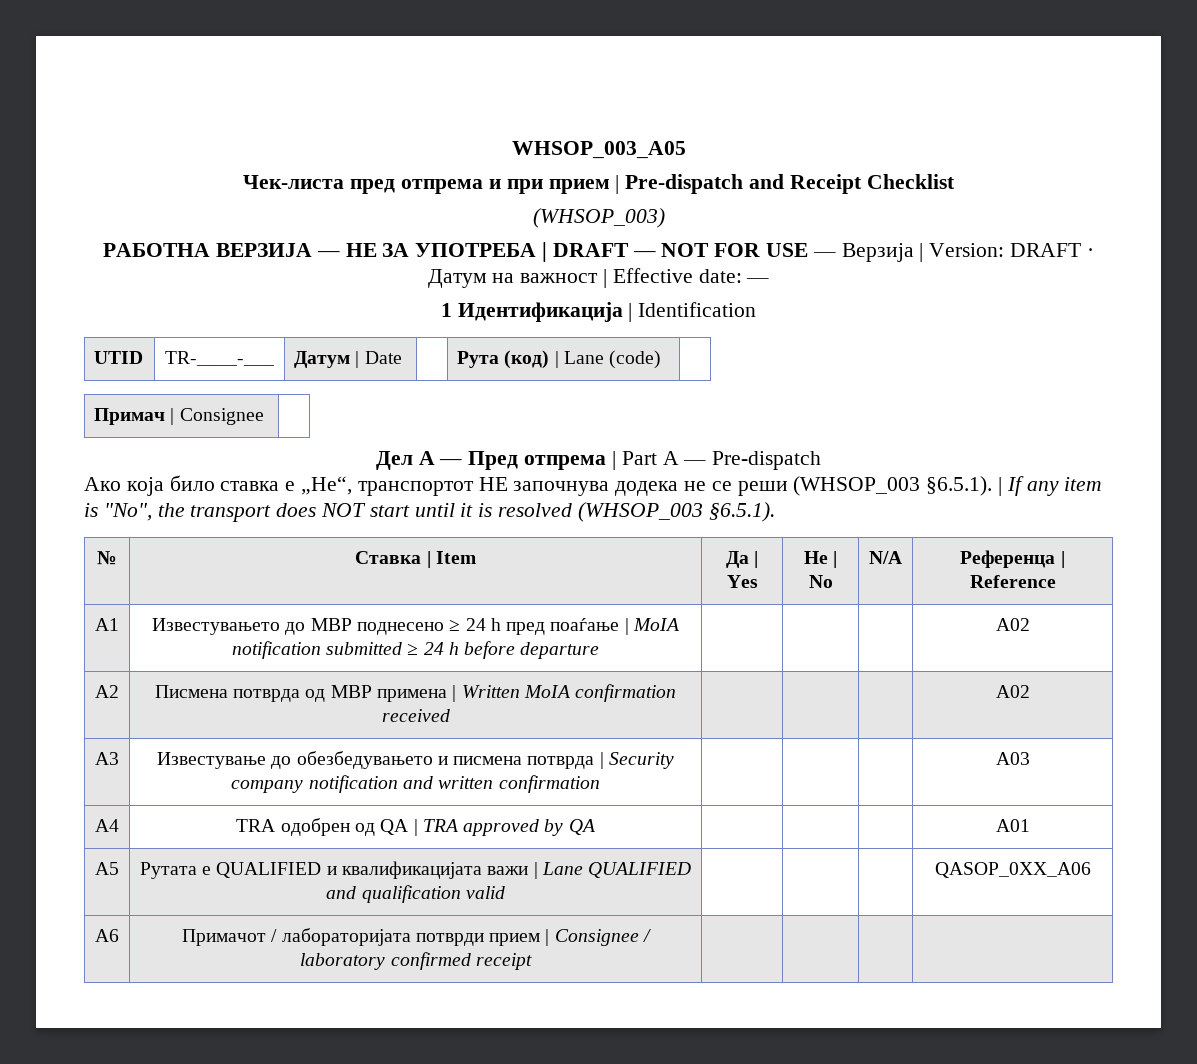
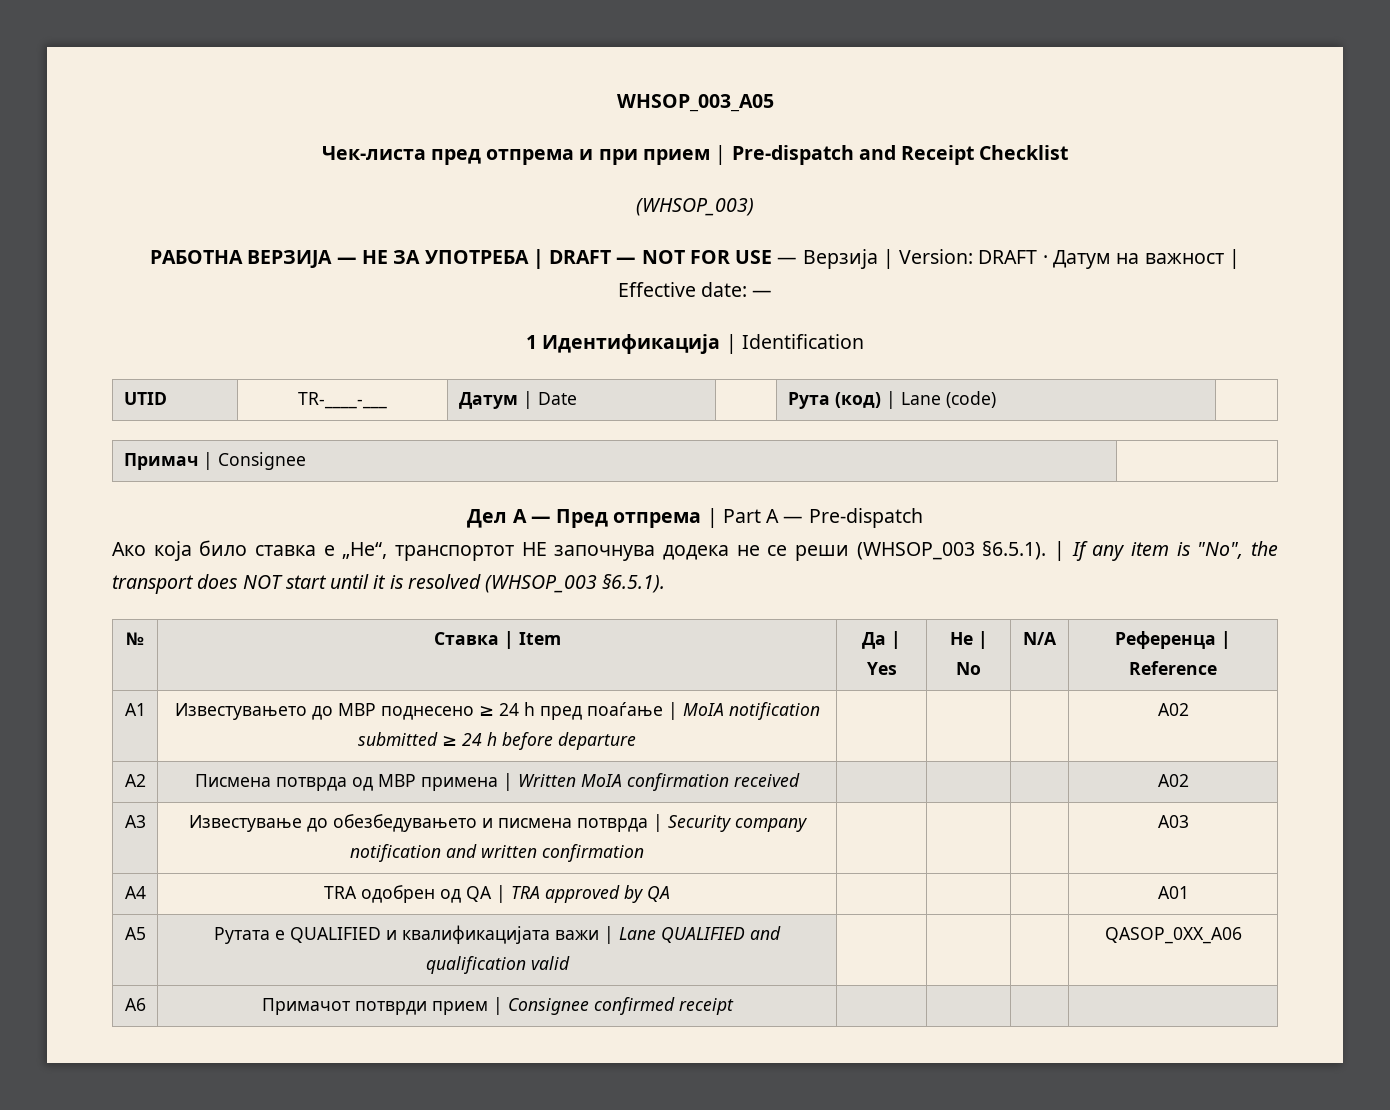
[271,928,411,946] / лабораторијата -> (350, 1006) none
[642,929,651,942] [300,953,386,970] / laboratory -> (589, 1006) none

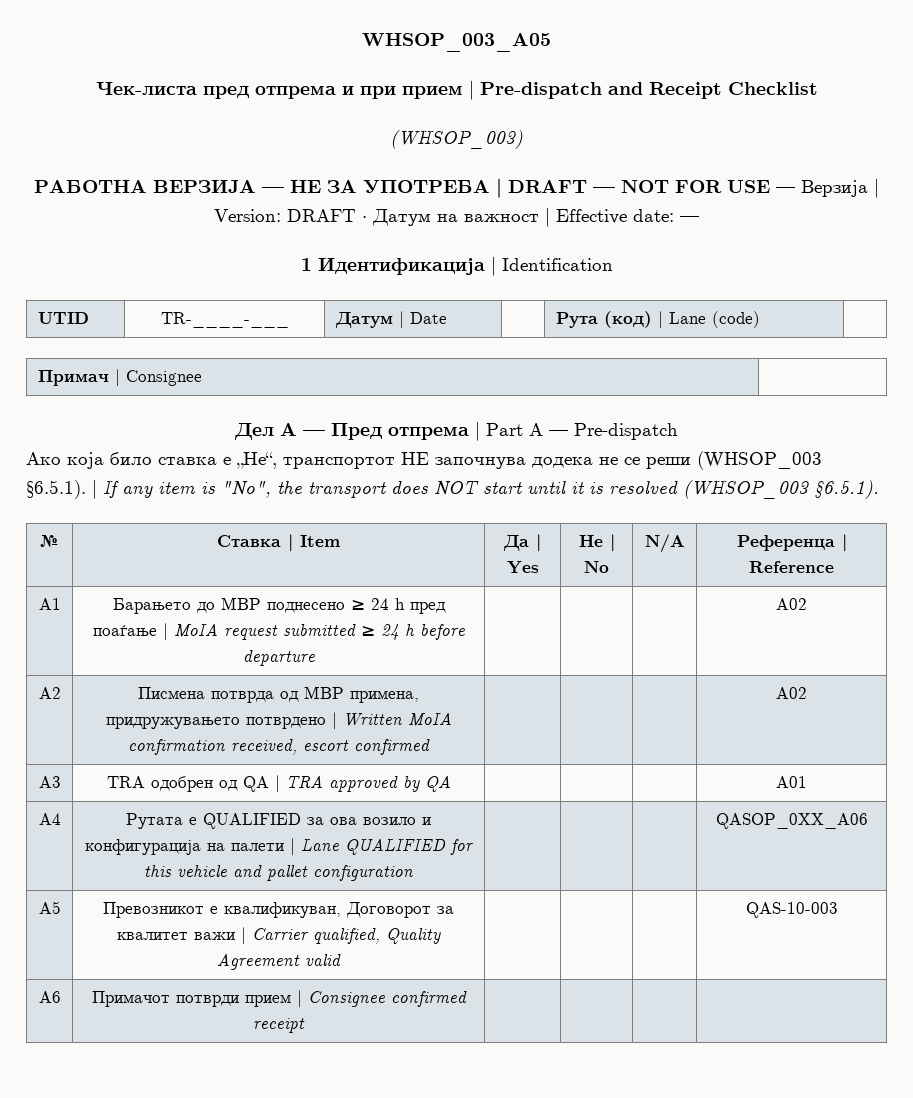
[174,703,307,720] Известувањето -> [112,598,191,614] Барањето
[728,702,820,720] notification -> [223,625,278,640] request
[421,777,498,791] примена -> [350,690,419,703] [105,717,326,729] примена, придружувањето потврдено
[733,773,800,787] received -> [231,739,430,755] received, escort confirmed
[188,814,808,832] [350,844,644,862] [1157,815,1189,828] [124,886,146,899] | Известување до обезбедувањето и писмена потврда | Security company notification and written confirmation | | | | A03 // A4 -> (61, 782) none
[124,927,146,940] A5 -> [38,813,61,825] A4
[386,925,781,944] [425,956,526,974] и квалификацијата важи | Lane QUALIFIED and qualification -> [307,817,431,825] [85,838,474,856] [144,865,413,881] [715,813,868,829] [38,901,61,914] [103,902,454,918] [117,927,441,945] [217,954,300,970] за ова возило и конфигурација на палети | Lane QUALIFIED for this vehicle and pallet configuration | | | | QASOP_0XX_A06 // A5 | Превозникот е квалификуван, Договорот за квалитет важи | Carrier qualified, Quality Agreement
[1104,927,1242,944] QASOP_0XX_A06 -> [745,902,838,918] QAS-10-003

